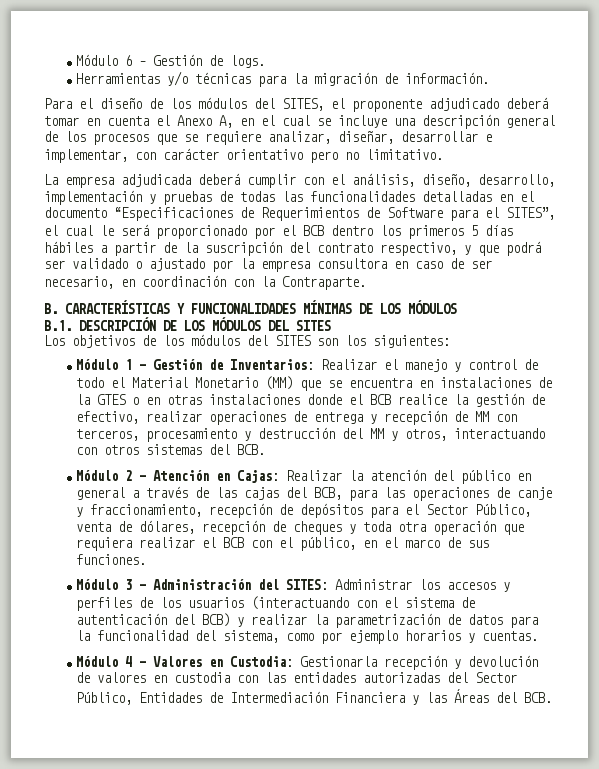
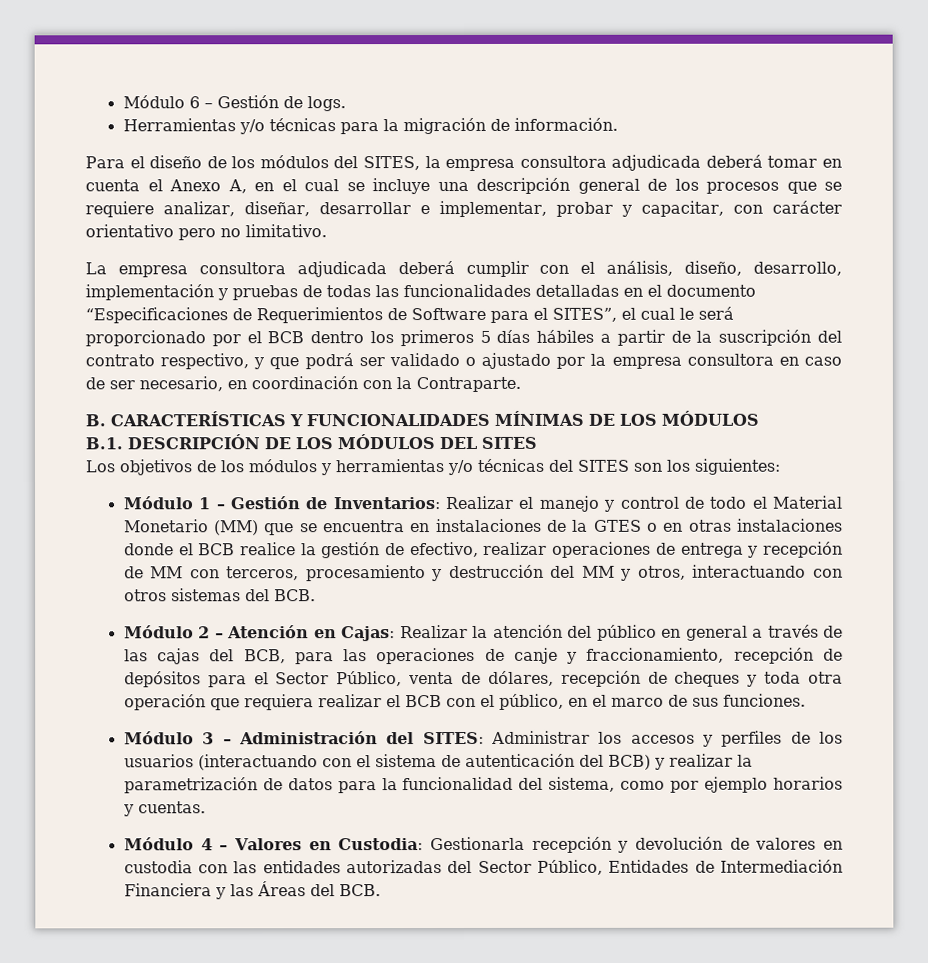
[331,98,499,112] el proponente adjudicado -> [424,154,702,172] la empresa consultora adjudicada
(128, 156) none -> [555,200,725,217] probar y capacitar,
(114, 182) none -> [198,262,286,275] consultora
(240, 340) none -> [320,458,544,476] y herramientas y/o técnicas

